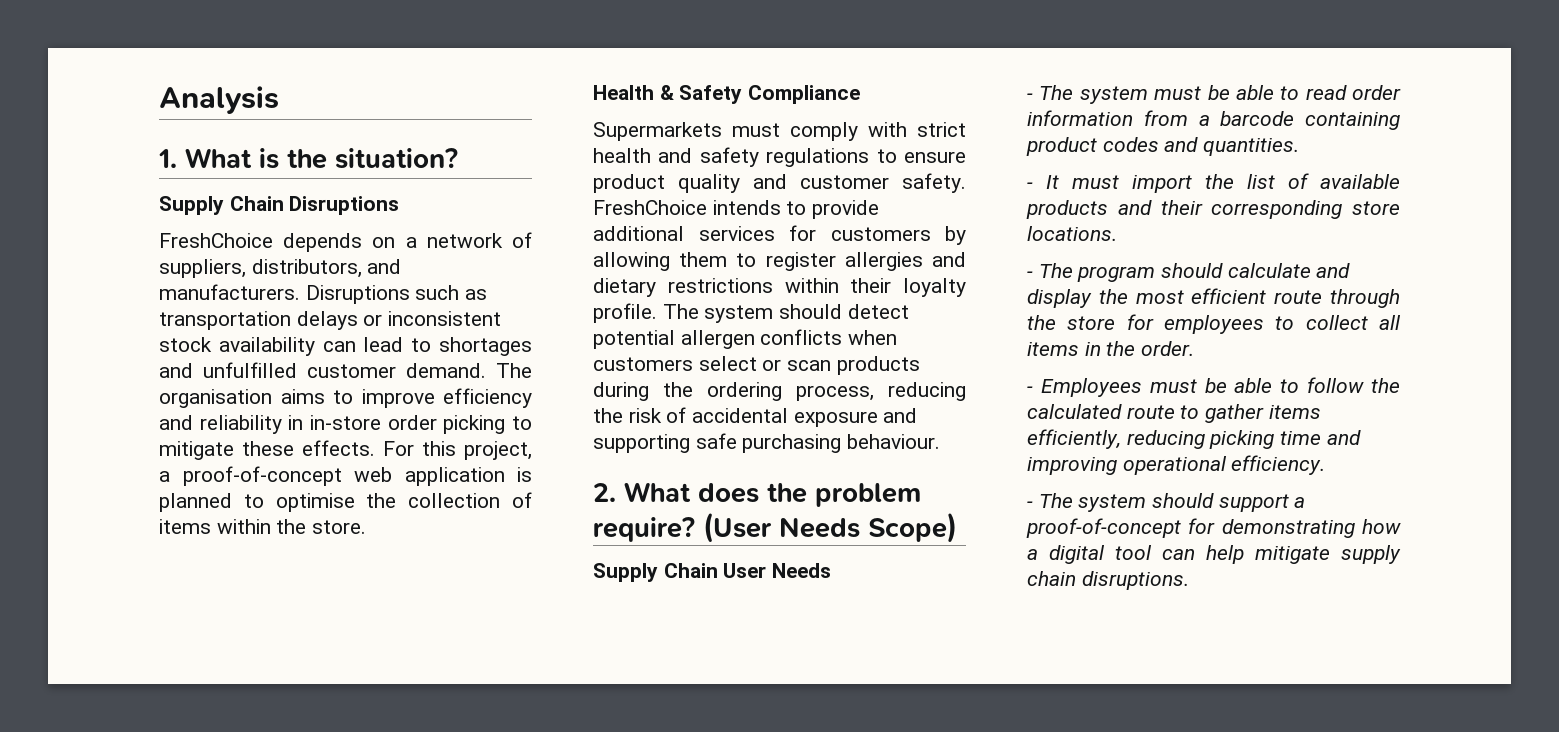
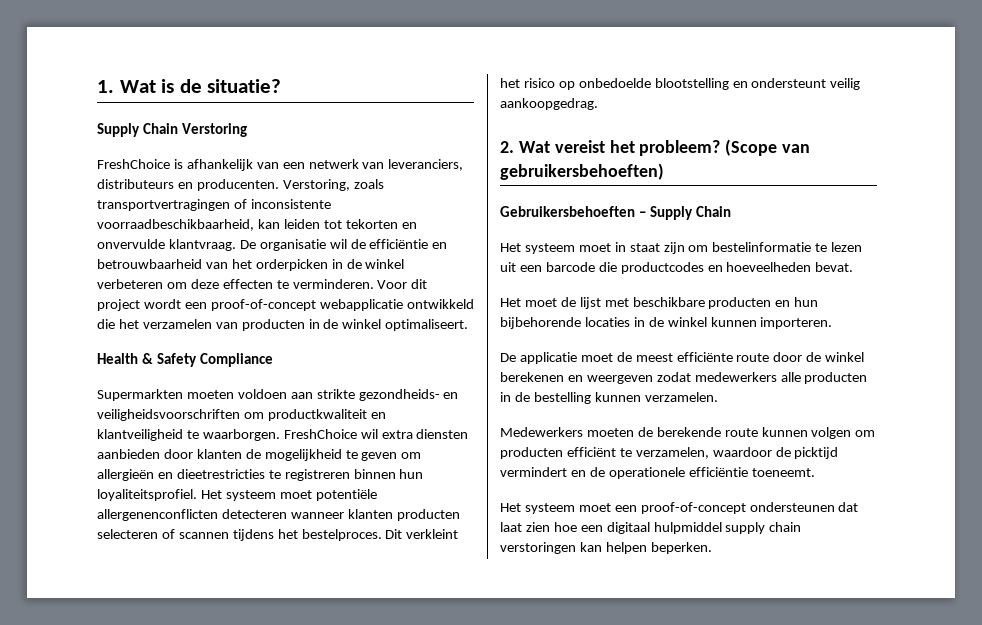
[159,86,279,114] [158,148,458,169] [159,196,400,215] [159,232,532,252] [159,259,402,278] [159,284,488,304] [159,311,502,330] [159,337,532,356] [159,362,532,378] [159,388,532,408] [159,415,532,434] [159,440,532,460] [159,466,532,486] [159,492,532,512] [159,519,367,534] [593,85,861,104] [593,122,966,141] [593,147,966,167] [593,173,966,193] [593,200,880,219] [593,225,966,245] [593,252,966,271] [593,278,966,297] [593,303,909,323] [593,329,898,349] [593,356,920,375] [593,382,966,401] [593,407,918,427] [593,433,941,453] [593,482,921,507] [593,512,957,543] [593,563,832,582] [1027,85,1401,104] [1027,110,1400,130] [1026,137,1300,156] [1027,173,1400,193] [1026,200,1400,219] [1027,226,1117,241] [1027,263,1351,282] [1027,288,1400,308] [1027,314,1401,334] [1027,341,1195,356] [1027,377,1400,397] [1027,404,1321,423] [1027,429,1361,449] [1027,455,1326,475] [1027,493,1306,512] [1026,518,1401,538] [1027,545,1401,564] [1027,571,1189,590] Analysis // 1. What is the situation? // Supply Chain Disruptions // FreshChoice depends on a network of suppliers, distributors, and manufacturers. Disruptions such as transportation delays or inconsistent stock availability can lead to shortages and unfulfilled customer demand. The organisation aims to improve efficiency and reliability in in-store order picking to mitigate these effects. For this project, a proof-of-concept web application is planned to optimise the collection of items within the store. // Health & Safety Compliance // Supermarkets must comply with strict health and safety regulations to ensure product quality and customer safety. FreshChoice intends to provide additional services for customers by allowing them to register allergies and dietary restrictions within their loyalty profile. The system should detect potential allergen conflicts when customers select or scan products during the ordering process, reducing the risk of accidental exposure and supporting safe purchasing behaviour. // 2. What does the problem require? (User Needs Scope) // Supply Chain User Needs // - The system must be able to read order information from a barcode containing product codes and quantities. // - It must import the list of available products and their corresponding store locations. // - The program should calculate and display the most efficient route through the store for employees to collect all items in the order. // - Employees must be able to follow the calculated route to gather items efficiently, reducing picking time and improving operational efficiency. // - The system should support a proof-of-concept for demonstrating how a digital tool can help mitigate supply chain disruptions. -> [97,79,282,93] [97,123,247,137] [97,159,464,171] [97,179,384,191] [97,199,331,211] [97,219,417,231] [97,239,448,251] [97,259,405,271] [97,279,428,289] [97,299,474,311] [97,319,469,331] [97,353,273,367] [97,389,459,401] [97,409,386,421] [97,429,469,441] [97,449,422,461] [97,469,424,481] [97,489,377,501] [97,509,460,521] [97,529,459,541] [500,78,861,90] [500,98,598,110] [500,139,811,156] [500,163,664,180] [500,206,731,220] [500,242,863,254] [500,262,854,274] [500,297,819,309] [500,317,833,329] [500,352,865,364] [500,372,868,384] [500,392,718,404] [500,427,876,439] [500,447,839,459] [500,467,815,479] [500,502,859,514] [500,522,802,534] [500,542,712,554] 1. Wat is de situatie? // Supply Chain Verstoring // FreshChoice is afhankelijk van een netwerk van leveranciers, distributeurs en producenten. Verstoring, zoals transportvertragingen of inconsistente voorraadbeschikbaarheid, kan leiden tot tekorten en onvervulde klantvraag. De organisatie wil de efficiëntie en betrouwbaarheid van het orderpicken in de winkel verbeteren om deze effecten te verminderen. Voor dit project wordt een proof-of-concept webapplicatie ontwikkeld die het verzamelen van producten in de winkel optimaliseert. // Health & Safety Compliance // Supermarkten moeten voldoen aan strikte gezondheids- en veiligheidsvoorschriften om productkwaliteit en klantveiligheid te waarborgen. FreshChoice wil extra diensten aanbieden door klanten de mogelijkheid te geven om allergieën en dieetrestricties te registreren binnen hun loyaliteitsprofiel. Het systeem moet potentiële allergenenconflicten detecteren wanneer klanten producten selecteren of scannen tijdens het bestelproces. Dit verkleint het risico op onbedoelde blootstelling en ondersteunt veilig aankoopgedrag. // 2. Wat vereist het probleem? (Scope van gebruikersbehoeften) // Gebruikersbehoeften – Supply Chain // Het systeem moet in staat zijn om bestelinformatie te lezen uit een barcode die productcodes en hoeveelheden bevat. // Het moet de lijst met beschikbare producten en hun bijbehorende locaties in de winkel kunnen importeren. // De applicatie moet de meest efficiënte route door de winkel berekenen en weergeven zodat medewerkers alle producten in de bestelling kunnen verzamelen. // Medewerkers moeten de berekende route kunnen volgen om producten efficiënt te verzamelen, waardoor de picktijd vermindert en de operationele efficiëntie toeneemt. // Het systeem moet een proof-of-concept ondersteunen dat laat zien hoe een digitaal hulpmiddel supply chain verstoringen kan helpen beperken.

